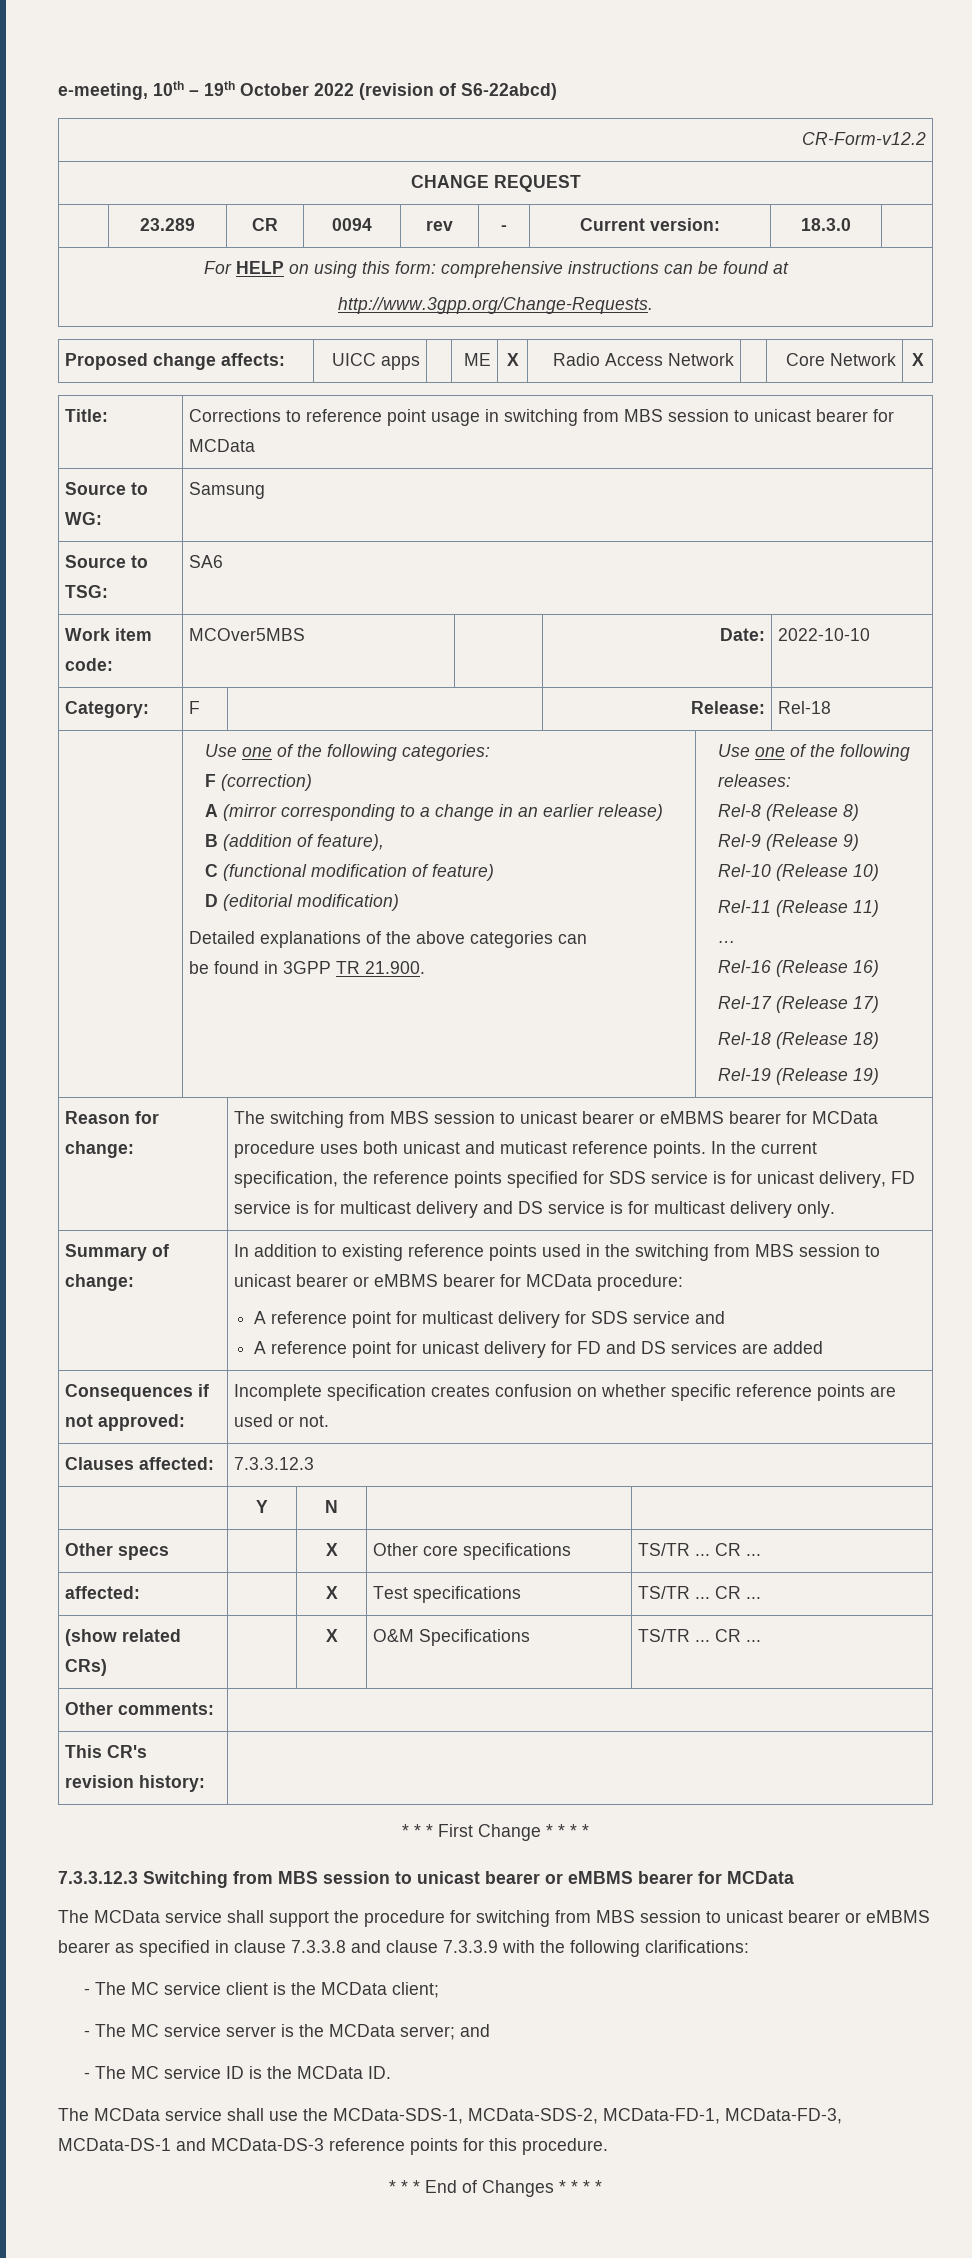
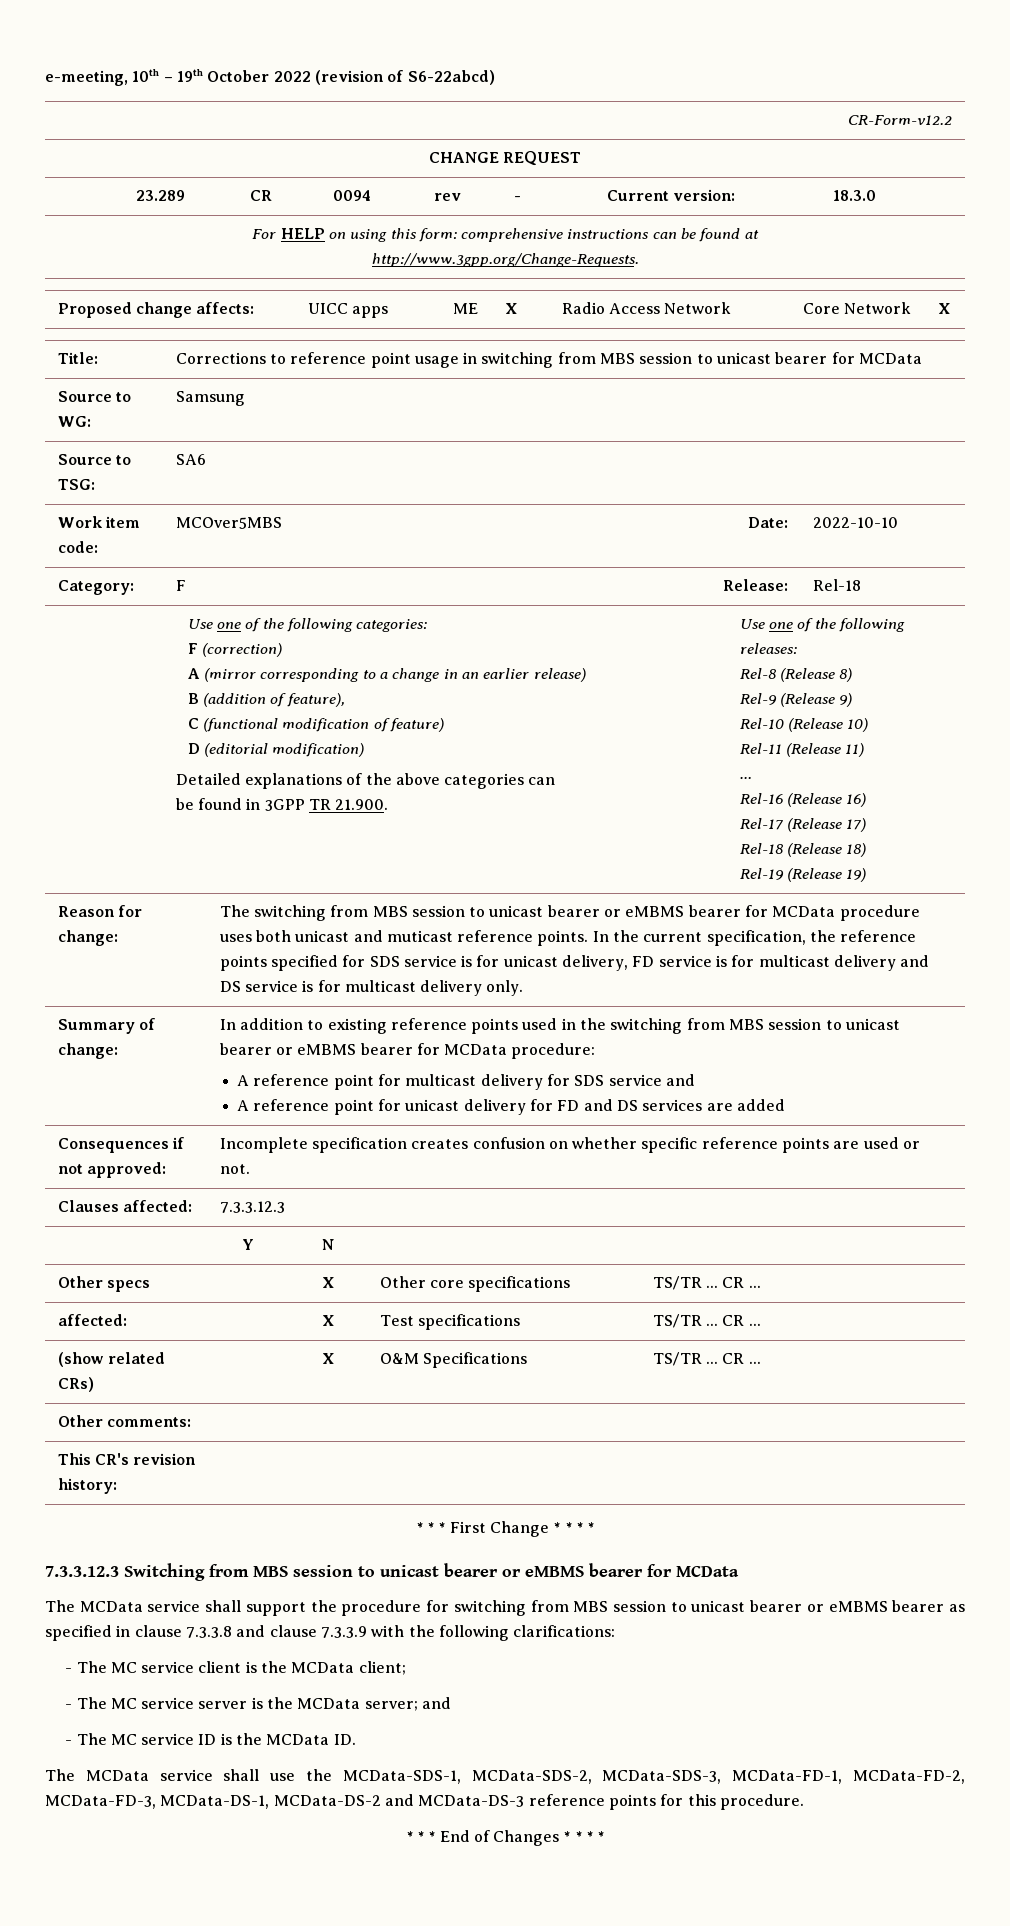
[603,2108,842,2124] [58,2138,171,2151] MCData-FD-1, MCData-FD-3, MCData-DS-1 -> [602,1770,965,1784] [45,1795,381,1809] MCData-SDS-3, MCData-FD-1, MCData-FD-2, MCData-FD-3, MCData-DS-1, MCData-DS-2

